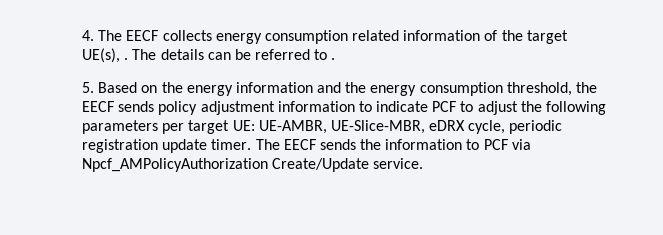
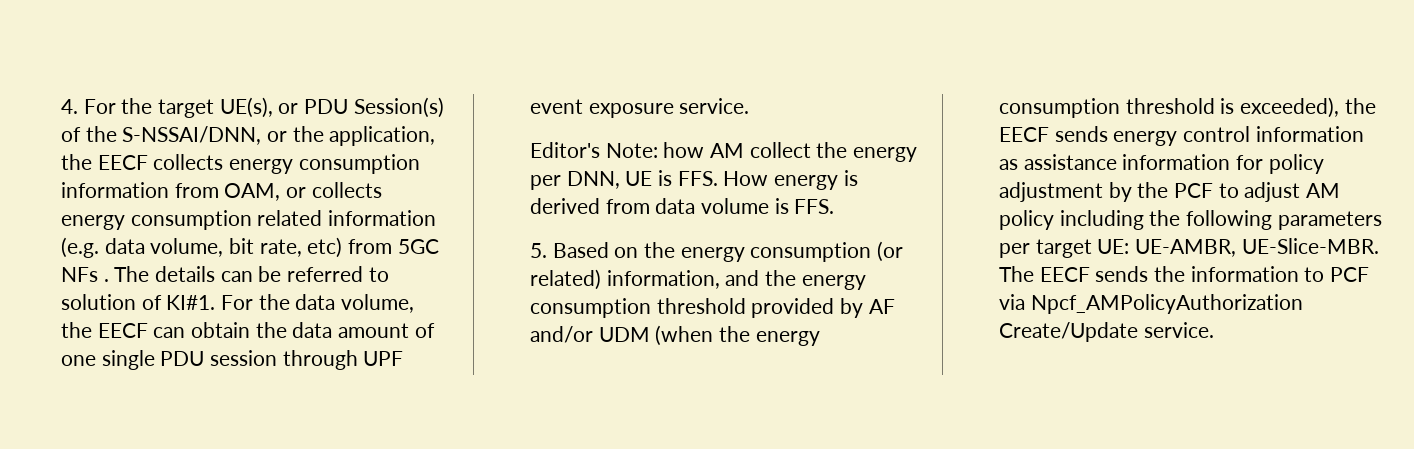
[98,30,568,44] [81,48,120,63] The EECF collects energy consumption related information of the target UE(s), -> [83,97,444,118] [60,126,436,146] [60,154,420,174] [60,182,382,201] [60,210,436,230] [60,237,439,258] [60,267,98,282] For the target UE(s), or PDU Session(s) of the S-NSSAI/DNN, or the application, the EECF collects energy consumption information from OAM, or collects energy consumption related information (e.g. data volume, bit rate, etc) from 5GC NFs
[331,58,336,60] . -> [60,294,414,313] [60,322,435,338] [60,350,404,370] [529,98,750,118] [529,142,917,162] [529,170,858,190] [529,198,835,214] solution of KI#1. For the data volume, the EECF can obtain the data amount of one single PDU session through UPF event exposure service. // Editor's Note: how AM collect the energy per DNN, UE is FFS. How energy is derived from data volume is FFS.
[235,82,598,96] [81,101,518,115] information and the energy consumption threshold, the EECF sends policy adjustment information to indicate PCF to adjust -> [750,241,903,262] [529,269,866,290] [529,298,895,318] [529,325,820,346] [998,97,1376,118] [998,126,1364,146] [998,154,1324,174] [998,182,1340,202] [998,210,1144,230] consumption (or related) information, and the energy consumption threshold provided by AF and/or UDM (when the energy consumption threshold is exceeded), the EECF sends energy control information as assistance information for policy adjustment by the PCF to adjust AM policy including
[330,120,563,134] [81,139,252,153] UE-Slice-MBR, eDRX cycle, periodic registration update timer. -> [1241,238,1379,254] UE-Slice-MBR.

